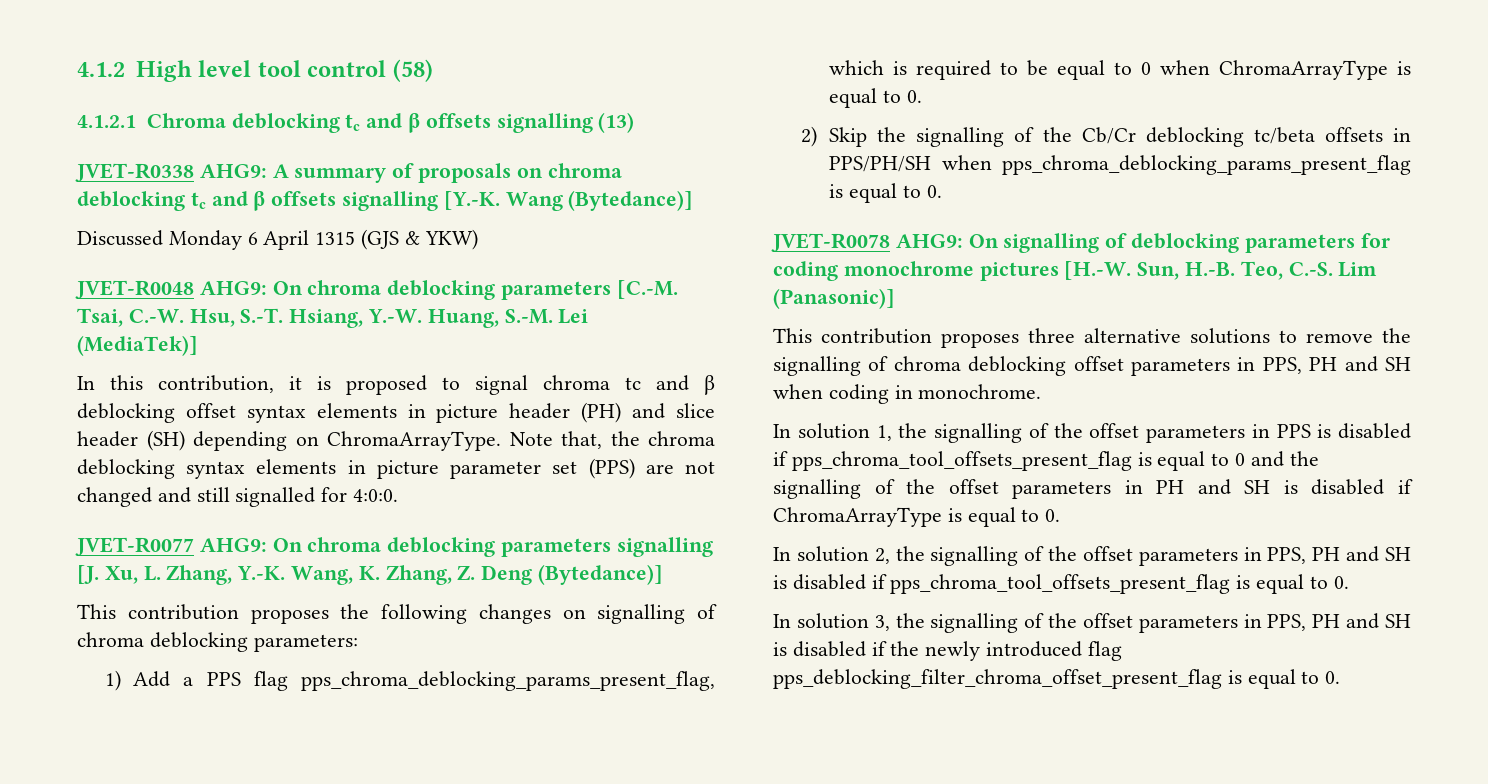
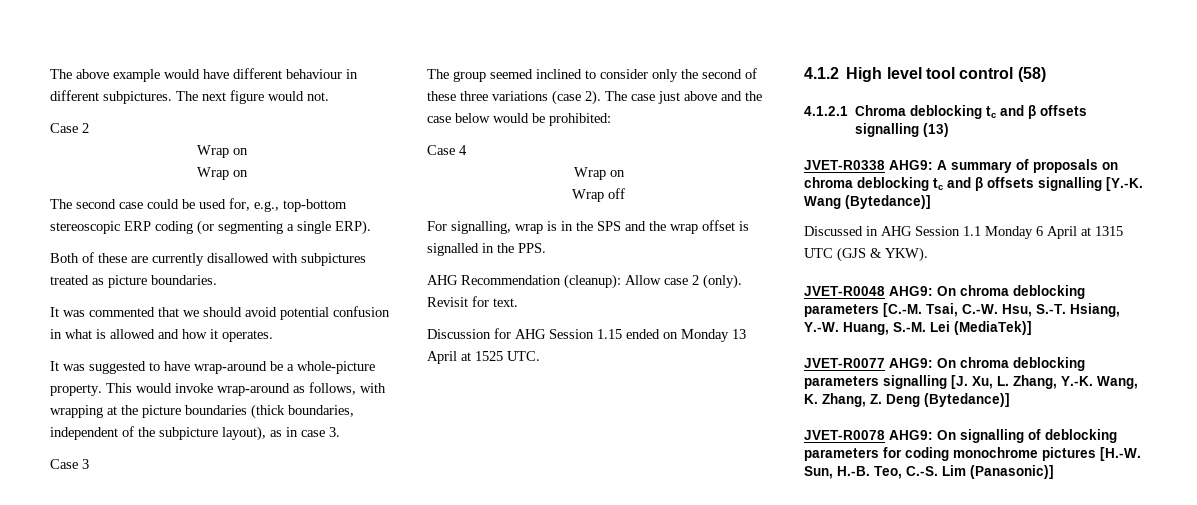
(77, 69) none -> [50,68,358,82] [50,90,329,104] [50,123,89,133] [196,145,248,158] [196,167,248,180] [50,198,347,212] [50,220,371,235] [50,252,366,266] [50,275,217,288] [50,306,390,320] [50,329,273,342] [50,361,375,374] [50,382,386,396] [50,404,354,419] [50,426,340,441] [50,459,89,469] [427,68,757,82] [427,90,762,105] [427,113,611,126] [427,145,467,155] [573,167,625,180] [572,188,625,202] [427,220,749,234] [427,243,546,256] [427,274,742,289] [427,296,518,307] [427,328,746,342] [427,351,540,364] The above example would have different behaviour in different subpictures. The next figure would not. // Case 2 // Wrap on // Wrap on // The second case could be used for, e.g., top-bottom stereoscopic ERP coding (or segmenting a single ERP). // Both of these are currently disallowed with subpictures treated as picture boundaries. // It was commented that we should avoid potential confusion in what is allowed and how it operates. // It was suggested to have wrap-around be a whole-picture property. This would invoke wrap-around as follows, with wrapping at the picture boundaries (thick boundaries, independent of the subpicture layout), as in case 3. // Case 3 // The group seemed inclined to consider only the second of these three variations (case 2). The case just above and the case below would be prohibited: // Case 4 // Wrap on // Wrap off // For signalling, wrap is in the SPS and the wrap offset is signalled in the PPS. // AHG Recommendation (cleanup): Allow case 2 (only). Revisit for text. // Discussion for AHG Session 1.15 ended on Monday 13 April at 1525 UTC. //
[168,230,356,250] Monday 6 April 1315 -> [866,226,1123,239] [804,248,833,258] in AHG Session 1.1 Monday 6 April at 1315 UTC
[424,229,478,250] YKW) -> [885,247,928,262] YKW).
[77,375,715,395] [77,402,716,423] [77,430,715,451] [77,458,715,479] [77,487,399,507] // In this contribution, it is proposed to signal chroma tc and β deblocking offset syntax elements in picture header (PH) and slice header (SH) depending on ChromaArrayType. Note that, the chroma deblocking syntax elements in picture parameter set (PPS) are not changed and still signalled for 4:0:0. -> (1032, 328) none
[77,604,717,624] [77,632,358,652] [105,670,715,691] [829,60,1411,80] [829,88,922,108] [801,126,1411,147] [829,155,1411,175] [829,183,942,203] // This contribution proposes the following changes on signalling of chroma deblocking parameters: // 1) Add a PPS flag pps_chroma_deblocking_params_present_flag, which is required to be equal to 0 when ChromaArrayType is equal to 0. // 2) Skip the signalling of the Cb/Cr deblocking tc/beta offsets in PPS/PH/SH when pps_chroma_deblocking_params_present_flag is equal to 0. -> (1010, 400) none
[773,328,1411,348] [773,356,1411,376] [773,384,1042,404] [773,423,1411,443] [773,451,1319,471] [773,479,1413,499] [773,507,1061,527] [773,546,1411,566] [773,574,1349,594] [773,613,1411,633] [773,641,1122,661] [773,669,1341,689] // This contribution proposes three alternative solutions to remove the signalling of chroma deblocking offset parameters in PPS, PH and SH when coding in monochrome. // In solution 1, the signalling of the offset parameters in PPS is disabled if pps_chroma_tool_offsets_present_flag is equal to 0 and the signalling of the offset parameters in PH and SH is disabled if ChromaArrayType is equal to 0. // In solution 2, the signalling of the offset parameters in PPS, PH and SH is disabled if pps_chroma_tool_offsets_present_flag is equal to 0. // In solution 3, the signalling of the offset parameters in PPS, PH and SH is disabled if the newly introduced flag pps_deblocking_filter_chroma_offset_present_flag is equal to 0. -> (1054, 472) none

